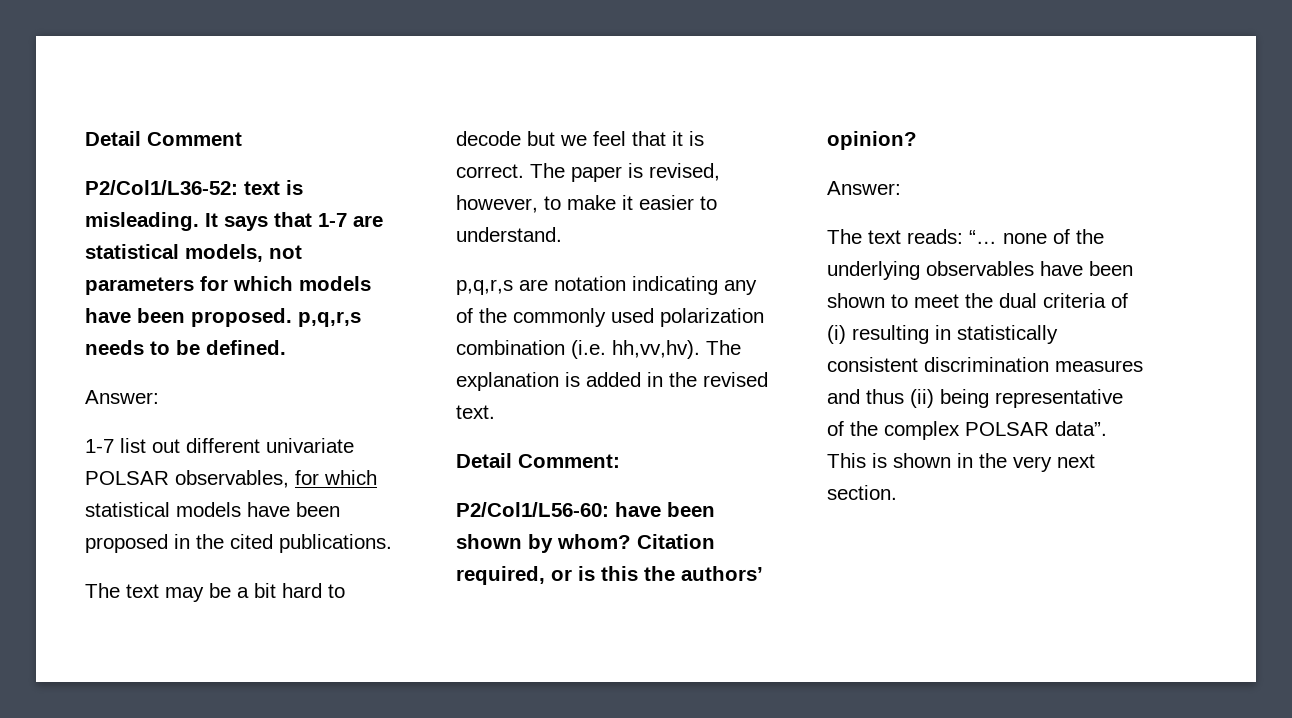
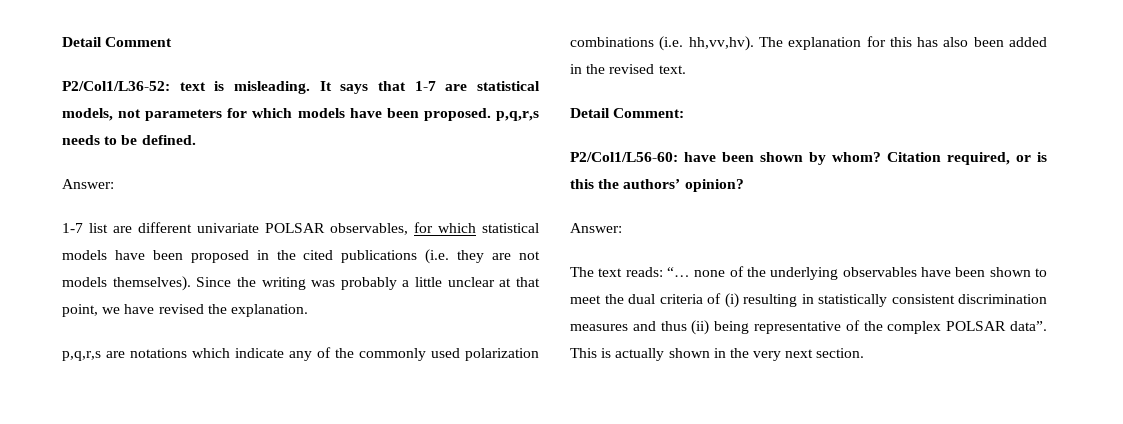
[152,439,180,453] out -> [113,226,132,233] are
[279,534,392,553] [85,583,345,602] [456,131,704,146] [456,163,720,182] [456,195,717,213] [456,227,562,242] publications. // The text may be a bit hard to decode but we feel that it is correct. The paper is revised, however, to make it easier to understand. -> [341,249,541,264] [62,276,540,291] [62,304,308,317] publications (i.e. they are not models themselves). Since the writing was probably a little unclear at that point, we have revised the explanation.
[554,276,718,295] notation indicating -> [130,348,284,358] notations which indicate
[456,340,565,355] combination -> [570,37,654,47] combinations
[565,372,580,387] is -> [866,36,1004,47] for this has also been
(887, 460) none -> [615,348,665,361] actually

